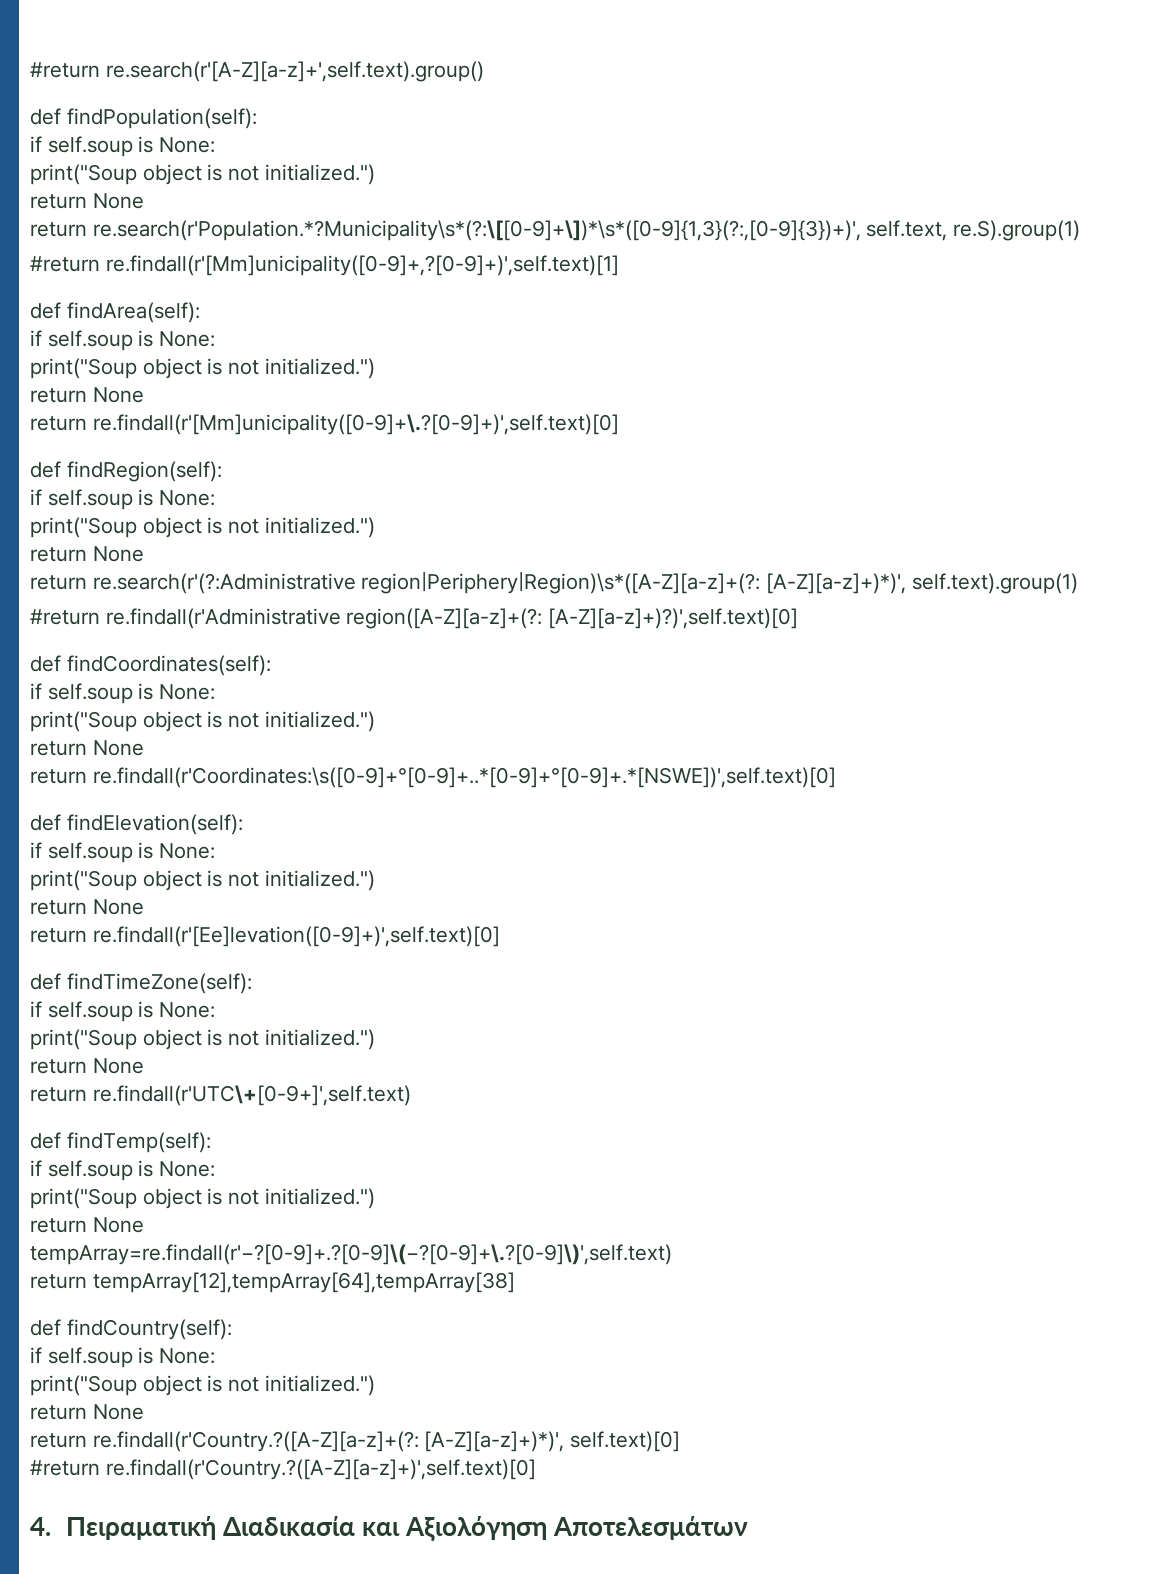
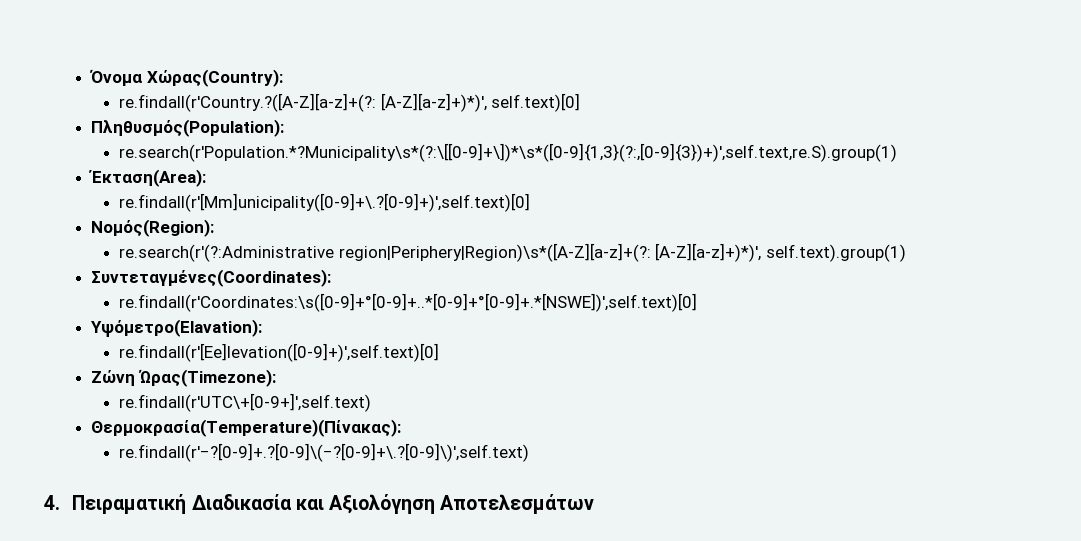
[30,61,484,82] [30,108,257,129] [30,136,216,157] [30,164,375,185] [30,193,144,209] [30,220,1081,241] [30,255,619,276] [30,302,200,323] [30,330,216,351] [30,358,375,379] [30,387,144,403] [30,414,619,435] [30,461,222,482] [30,489,216,510] [30,517,375,538] [30,546,144,562] [30,572,1078,594] [30,608,799,629] [30,655,271,676] [30,683,216,704] [30,711,375,732] [30,740,144,756] [30,767,836,788] [30,814,243,835] [30,842,216,863] [30,870,375,891] [30,899,144,915] [30,926,500,947] [30,973,252,994] [30,1001,216,1022] [30,1029,375,1050] [30,1058,144,1074] [30,1085,411,1106] [30,1132,211,1153] [30,1160,216,1181] [30,1188,375,1209] [30,1217,144,1233] [30,1244,672,1265] [30,1272,515,1293] [30,1319,232,1340] [30,1347,216,1368] [30,1375,375,1396] [30,1404,144,1420] [30,1431,681,1452] [30,1459,536,1480] #return re.search(r'[A-Z][a-z]+',self.text).group() // def findPopulation(self): // if self.soup is None: // print("Soup object is not initialized.") // return None // return re.search(r'Population.*?Municipality\s*(?:\[[0-9]+\])*\s*([0-9]{1,3}(?:,[0-9]{3})+)', self.text, re.S).group(1) // #return re.findall(r'[Mm]unicipality([0-9]+,?[0-9]+)',self.text)[1] // def findArea(self): // if self.soup is None: // print("Soup object is not initialized.") // return None // return re.findall(r'[Mm]unicipality([0-9]+\.?[0-9]+)',self.text)[0] // def findRegion(self): // if self.soup is None: // print("Soup object is not initialized.") // return None // return re.search(r'(?:Administrative region|Periphery|Region)\s*([A-Z][a-z]+(?: [A-Z][a-z]+)*)', self.text).group(1) // #return re.findall(r'Administrative region([A-Z][a-z]+(?: [A-Z][a-z]+)?)',self.text)[0] // def findCoordinates(self): // if self.soup is None: // print("Soup object is not initialized.") // return None // return re.findall(r'Coordinates:\s([0-9]+°[0-9]+..*[0-9]+°[0-9]+.*[NSWE])',self.text)[0] // def findElevation(self): // if self.soup is None: // print("Soup object is not initialized.") // return None // return re.findall(r'[Ee]levation([0-9]+)',self.text)[0] // def findTimeZone(self): // if self.soup is None: // print("Soup object is not initialized.") // return None // return re.findall(r'UTC\+[0-9+]',self.text) // def findTemp(self): // if self.soup is None: // print("Soup object is not initialized.") // return None // tempArray=re.findall(r'−?[0-9]+.?[0-9]\(−?[0-9]+\.?[0-9]\)',self.text) // return tempArray[12],tempArray[64],tempArray[38] // def findCountry(self): // if self.soup is None: // print("Soup object is not initialized.") // return None // return re.findall(r'Country.?([A-Z][a-z]+(?: [A-Z][a-z]+)*)', self.text)[0] // #return re.findall(r'Country.?([A-Z][a-z]+)',self.text)[0] -> [89,69,283,87] [119,93,581,112] [90,119,284,137] [119,143,898,162] [88,169,206,187] [119,193,531,212] [90,219,214,237] [119,243,906,262] [90,269,331,287] [119,293,698,312] [90,319,262,337] [119,343,440,362] [90,369,276,387] [119,393,372,412] [90,419,401,437] [119,443,530,462] Όνομα Χώρας(Country): // re.findall(r'Country.?([A-Z][a-z]+(?: [A-Z][a-z]+)*)', self.text)[0] // Πληθυσμός(Population): // re.search(r'Population.*?Municipality\s*(?:\[[0-9]+\])*\s*([0-9]{1,3}(?:,[0-9]{3})+)',self.text,re.S).group(1) // Έκταση(Area): // re.findall(r'[Mm]unicipality([0-9]+\.?[0-9]+)',self.text)[0] // Νομός(Region): // re.search(r'(?:Administrative region|Periphery|Region)\s*([A-Z][a-z]+(?: [A-Z][a-z]+)*)', self.text).group(1) // Συντεταγμένες(Coordinates): // re.findall(r'Coordinates:\s([0-9]+°[0-9]+..*[0-9]+°[0-9]+.*[NSWE])',self.text)[0] // Υψόμετρο(Elavation): // re.findall(r'[Ee]levation([0-9]+)',self.text)[0] // Ζώνη Ώρας(Timezone): // re.findall(r'UTC\+[0-9+]',self.text) // Θερμοκρασία(Temperature)(Πίνακας): // re.findall(r'−?[0-9]+.?[0-9]\(−?[0-9]+\.?[0-9]\)',self.text)

